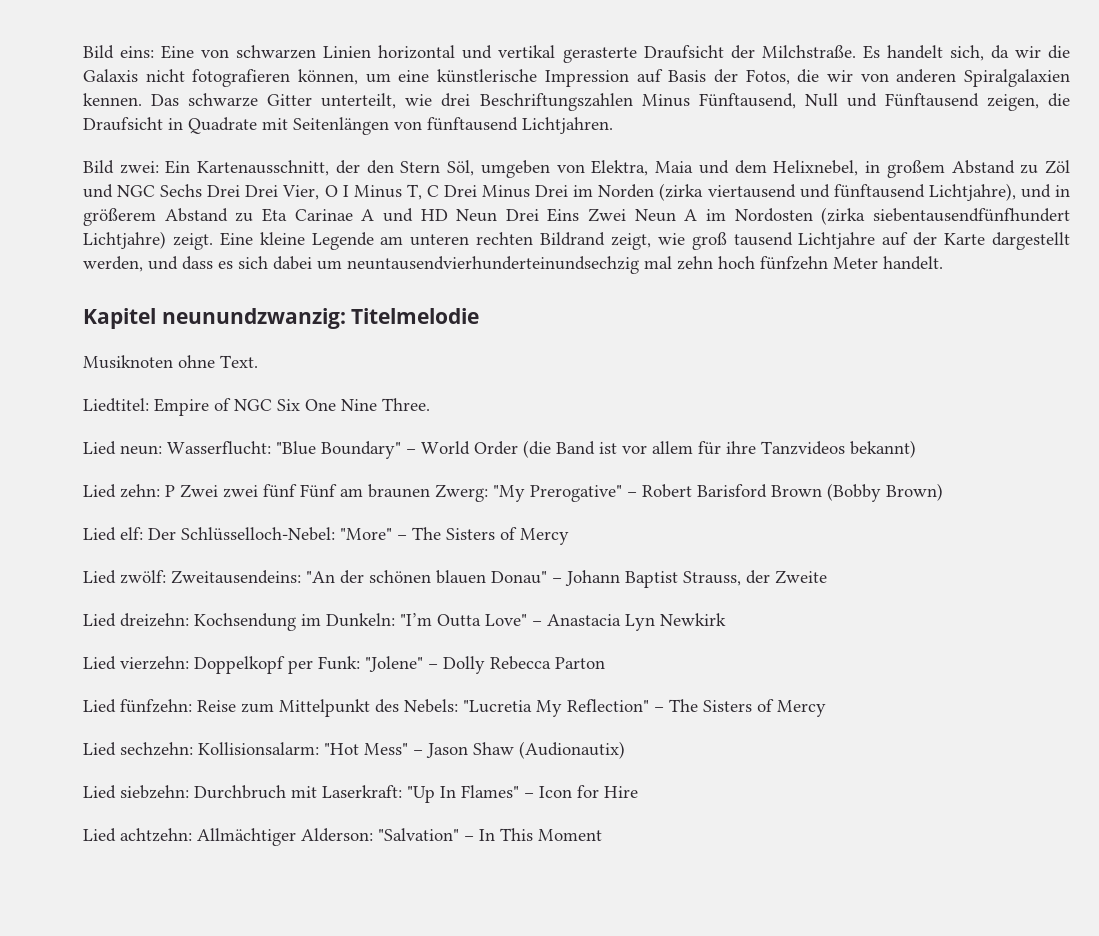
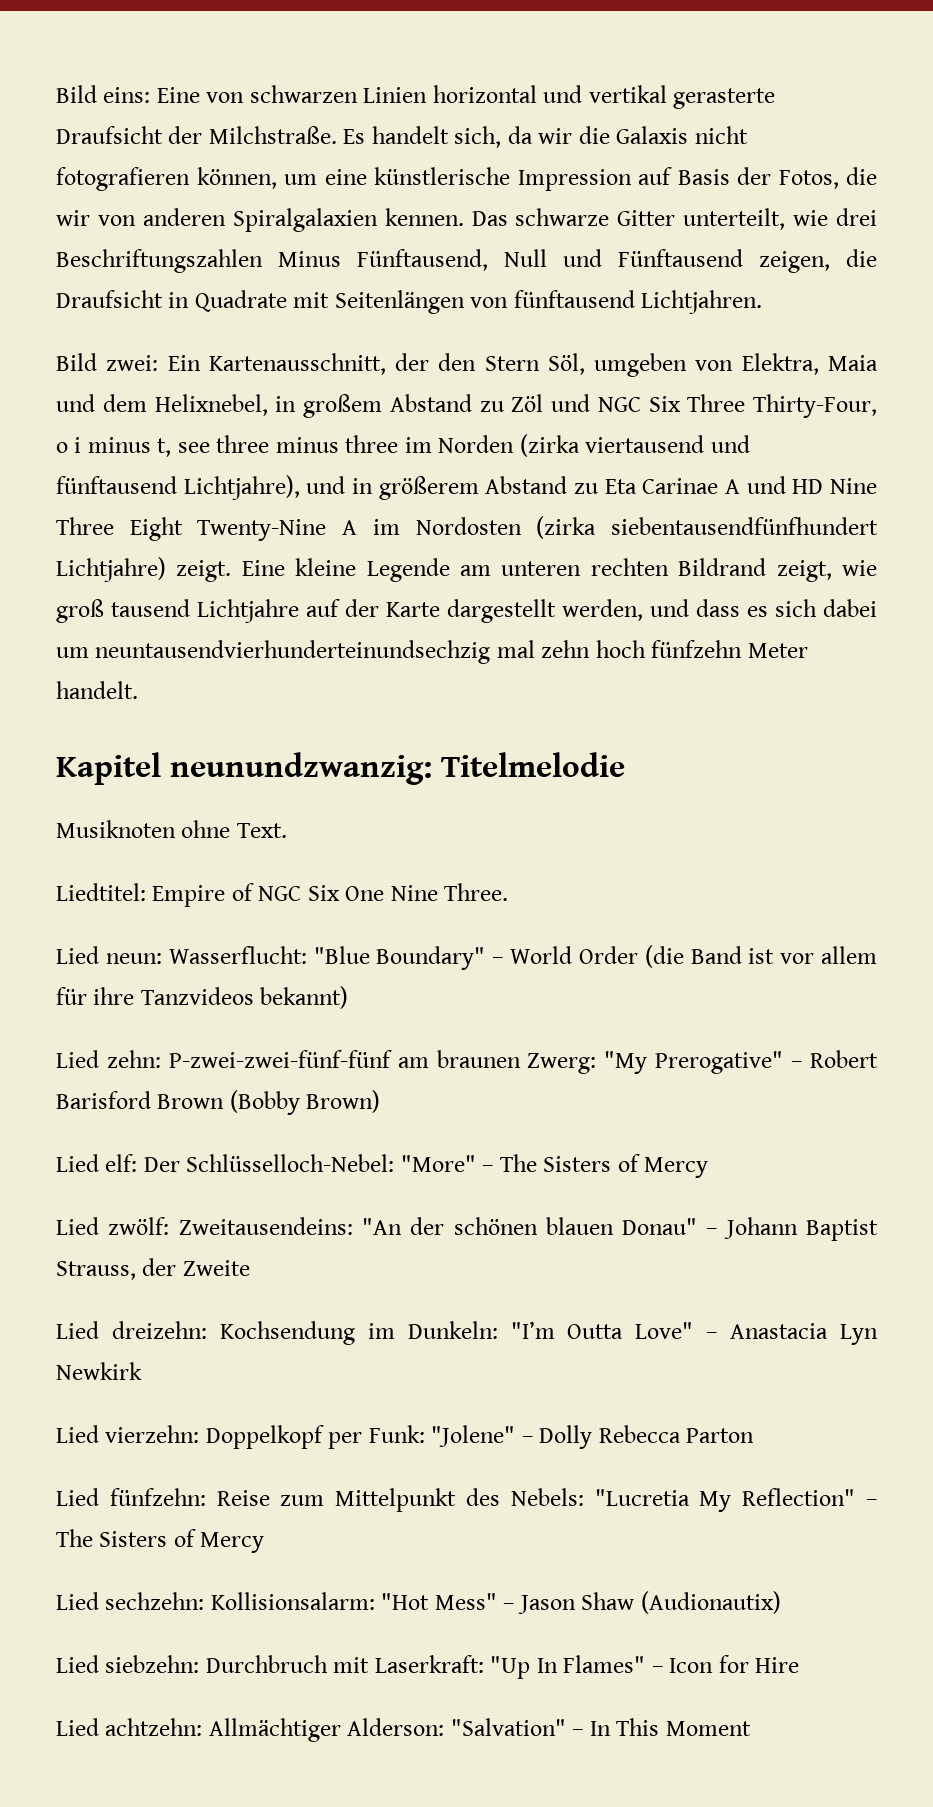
[160,184,569,200] Sechs Drei Drei Vier, O I Minus T, C Drei Minus Drei -> [648,394,877,418] [56,435,399,457] Six Three Thirty-Four, o i minus t, see three minus three
[456,208,676,222] Neun Drei Eins Zwei Neun -> [829,478,877,494] [56,517,327,541] Nine Three Eight Twenty-Nine
[165,484,337,498] P Zwei zwei fünf Fünf -> [168,1050,392,1068] P-zwei-zwei-fünf-fünf

